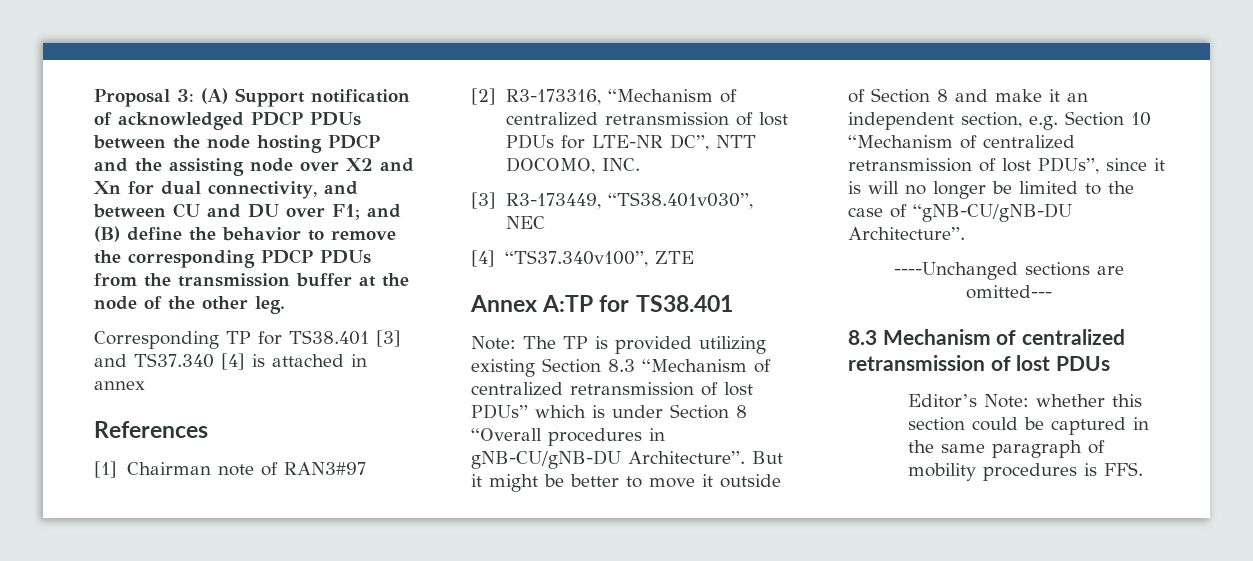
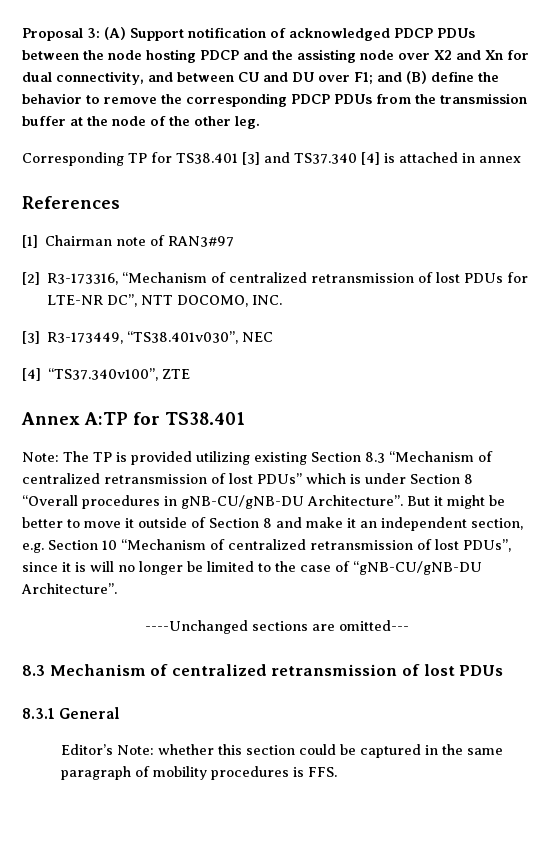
(1111, 363) none -> [22,707,121,719] // 8.3.1 General

